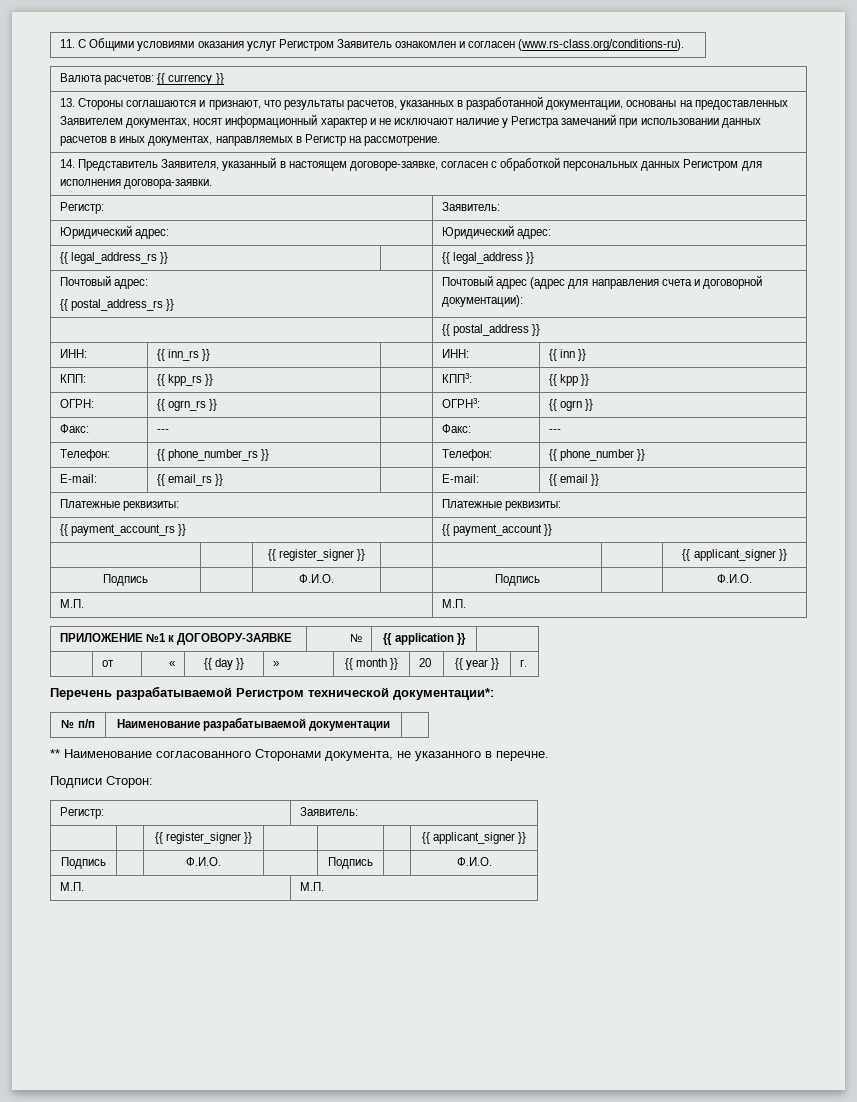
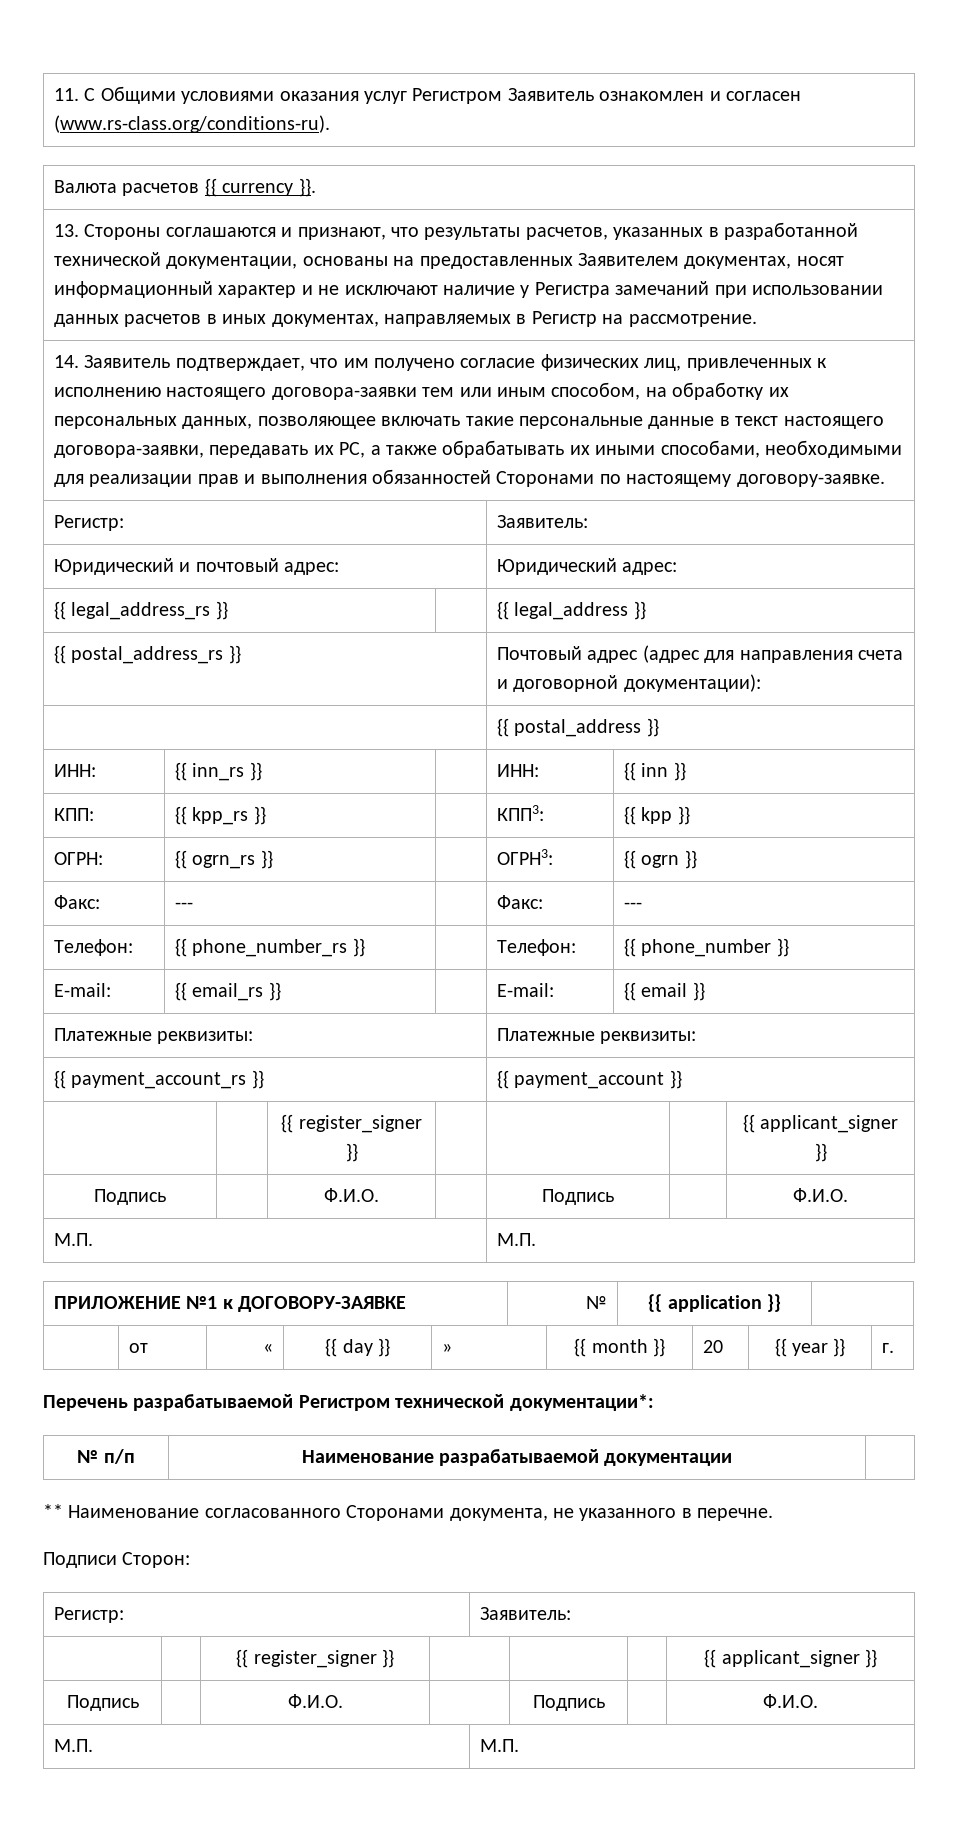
[104,75,155,85] расчетов: -> [122,183,200,196] расчетов
[215,73,224,85] }} -> [298,178,316,197] }}.
(544, 103) none -> [54,252,162,266] технической
[78,157,762,171] [60,179,213,189] Представитель Заявителя, указанный в настоящем договоре-заявке, согласен с обработкой персональных данных Регистром для исполнения договора-заявки. -> [84,354,828,371] [54,382,789,400] [54,416,884,429] [54,440,903,458] [54,469,885,487] Заявитель подтверждает, что им получено согласие физических лиц, привлеченных к исполнению настоящего договора-заявки тем или иным способом, на обработку их персональных данных, позволяющее включать такие персональные данные в текст настоящего договора-заявки, передавать их РС, а также обрабатывать их иными способами, необходимыми для реализации прав и выполнения обязанностей Сторонами по настоящему договору-заявке.
(133, 232) none -> [179,558,279,572] и почтовый
[60,275,149,289] Почтовый адрес: // -> (646, 610) none

